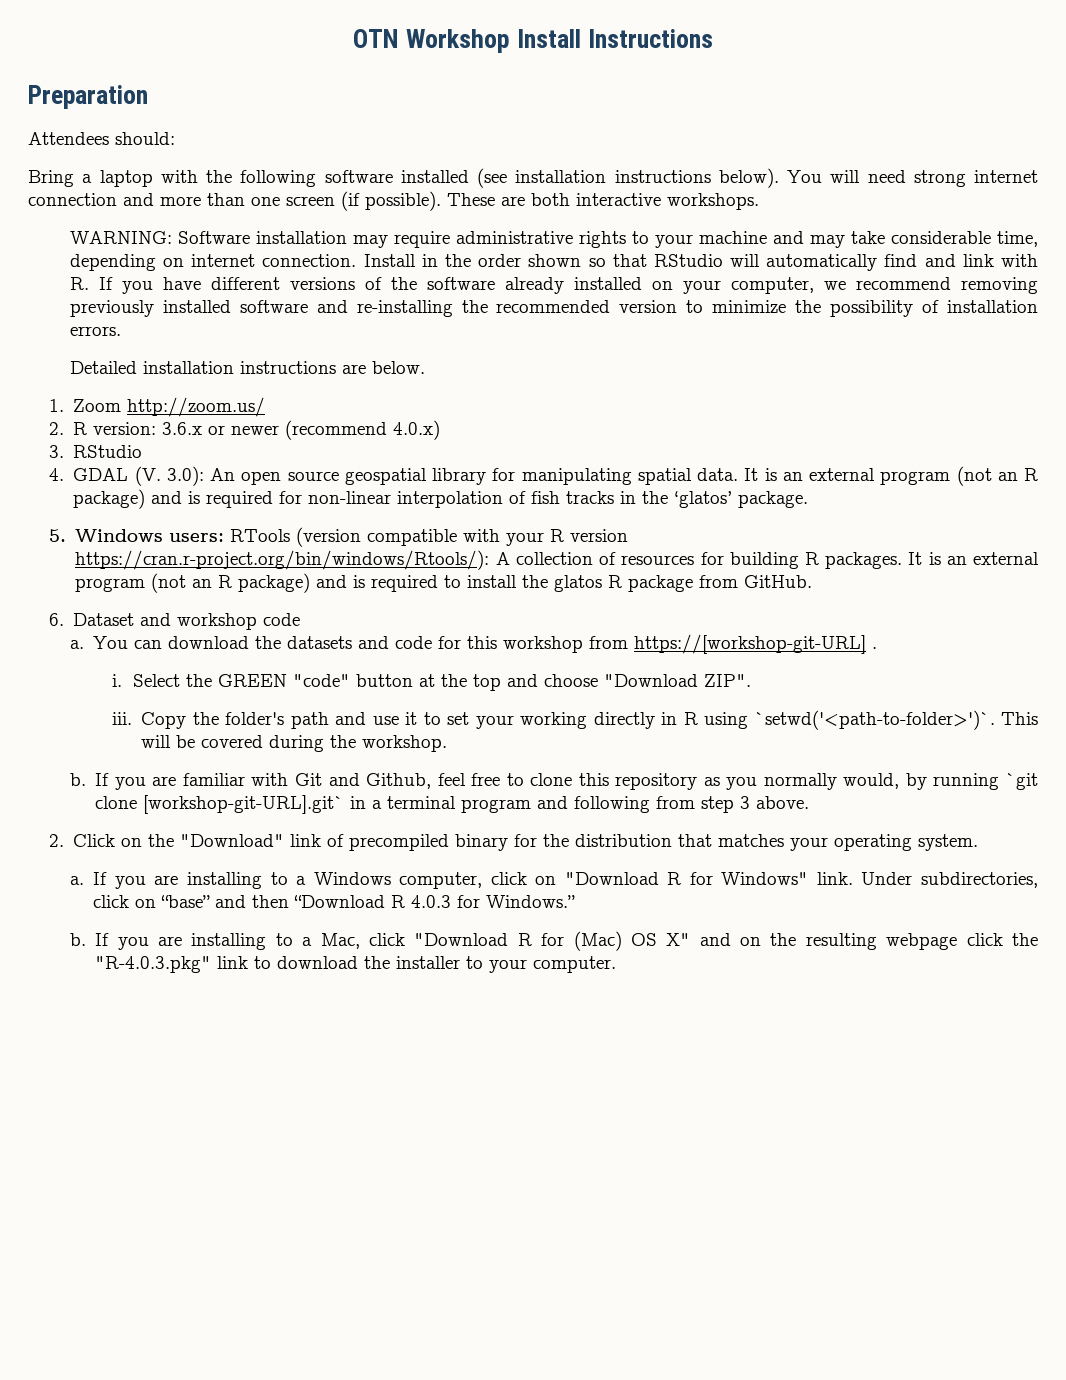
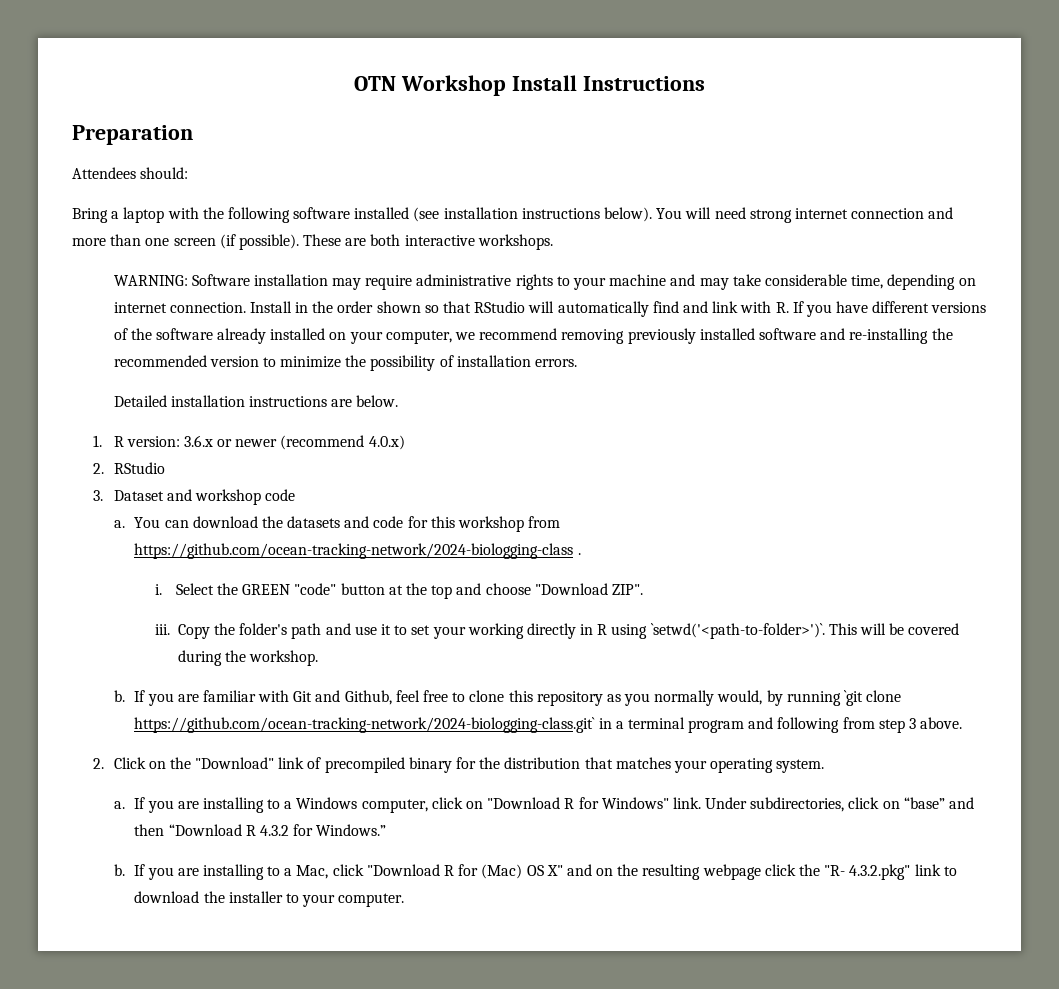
[73,397,266,417] [48,422,64,435] Zoom http://zoom.us/ // 2. -> (102, 441) none
[48,445,64,458] 3. -> [92,463,104,474] 2.
[48,466,1039,486] [73,489,809,509] [48,527,629,547] [75,550,1039,570] [75,573,813,593] [48,613,64,626] 4. GDAL (V. 3.0): An open source geospatial library for manipulating spatial data. It is an external program (not an R package) and is required for non-linear interpolation of fish tracks in the ‘glatos’ package. // 5. Windows users: RTools (version compatible with your R version https://cran.r-project.org/bin/windows/Rtools/): A collection of resources for building R packages. It is an external program (not an R package) and is required to install the glatos R package from GitHub. // 6. -> [92,490,103,501] 3.
[634,634,867,654] https://[workshop-git-URL] -> [134,543,574,559] https://github.com/ocean-tracking-network/2024-biologging-class
[143,795,345,814] [workshop-git-URL].git` -> [134,717,596,733] https://github.com/ocean-tracking-network/2024-biologging-class.git`
[411,895,452,908] 4.0.3 -> [259,825,289,836] 4.3.2
[95,956,212,973] "R-4.0.3.pkg" -> [824,864,911,880] "R- 4.3.2.pkg"

